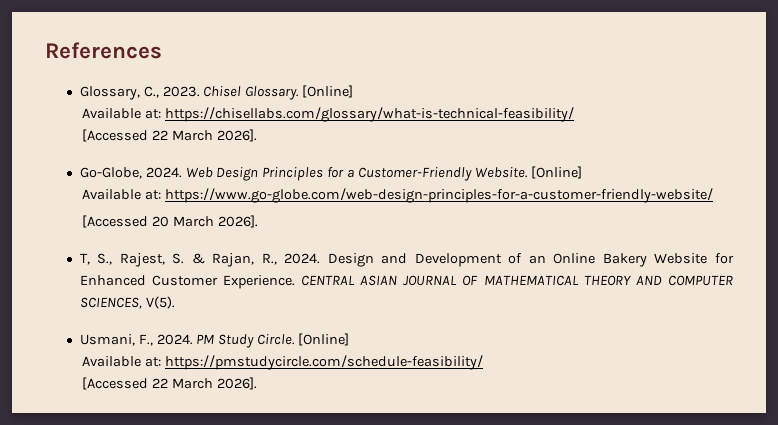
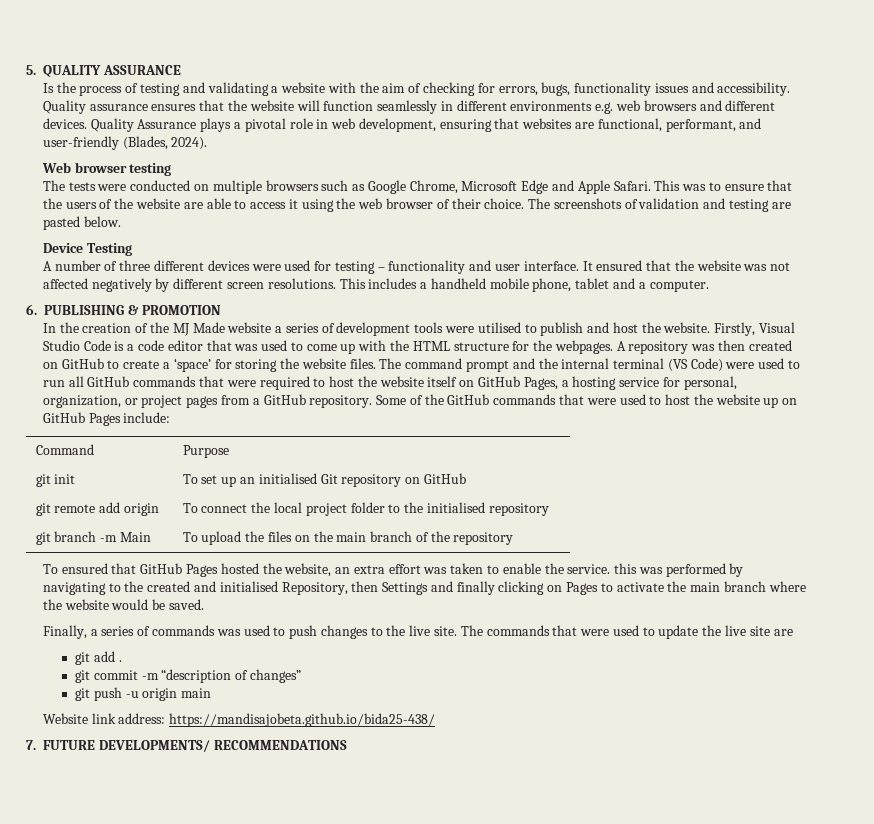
[45,42,162,59] [79,85,354,100] [82,107,575,122] [82,129,258,142] [79,166,582,181] [82,188,714,203] [82,215,259,228] [79,253,735,267] [79,275,733,289] [79,296,175,309] [79,333,350,348] [82,355,484,370] [82,377,258,390] References // Glossary, C., 2023. Chisel Glossary. [Online] // Available at: https://chisellabs.com/glossary/what-is-technical-feasibility/ // [Accessed 22 March 2026]. // Go-Globe, 2024. Web Design Principles for a Customer-Friendly Website. [Online] // Available at: https://www.go-globe.com/web-design-principles-for-a-customer-friendly-website/ // [Accessed 20 March 2026]. // T, S., Rajest, S. & Rajan, R., 2024. Design and Development of an Online Bakery Website for Enhanced Customer Experience. CENTRAL ASIAN JOURNAL OF MATHEMATICAL THEORY AND COMPUTER SCIENCES, V(5). // Usmani, F., 2024. PM Study Circle. [Online] // Available at: https://pmstudycircle.com/schedule-feasibility/ // [Accessed 22 March 2026]. -> [26,65,181,77] [42,82,791,96] [42,100,776,114] [42,118,762,132] [42,136,208,150] [41,162,172,176] [42,180,793,194] [42,198,791,212] [42,216,121,230] [42,243,132,256] [42,260,791,274] [42,278,709,292] [26,304,221,315] [42,322,795,336] [42,340,792,354] [42,358,800,372] [42,376,737,390] [42,394,798,408] [42,412,171,426] [35,444,94,455] [182,445,229,458] [35,474,76,487] [182,473,466,487] [35,502,160,516] [182,502,549,516] [35,531,152,545] [182,531,514,545] [42,563,744,577] [42,581,806,595] [42,599,204,610] [42,625,793,639] [75,651,122,665] [75,669,301,683] [75,687,212,701] [42,713,436,727] [26,740,347,752] 5. QUALITY ASSURANCE // Is the process of testing and validating a website with the aim of checking for errors, bugs, functionality issues and accessibility. Quality assurance ensures that the website will function seamlessly in different environments e.g. web browsers and different devices. Quality Assurance plays a pivotal role in web development, ensuring that websites are functional, performant, and user-friendly (Blades, 2024). // Web browser testing // The tests were conducted on multiple browsers such as Google Chrome, Microsoft Edge and Apple Safari. This was to ensure that the users of the website are able to access it using the web browser of their choice. The screenshots of validation and testing are pasted below. // Device Testing // A number of three different devices were used for testing – functionality and user interface. It ensured that the website was not affected negatively by different screen resolutions. This includes a handheld mobile phone, tablet and a computer. // 6. PUBLISHING & PROMOTION // In the creation of the MJ Made website a series of development tools were utilised to publish and host the website. Firstly, Visual Studio Code is a code editor that was used to come up with the HTML structure for the webpages. A repository was then created on GitHub to create a ‘space’ for storing the website files. The command prompt and the internal terminal (VS Code) were used to run all GitHub commands that were required to host the website itself on GitHub Pages, a hosting service for personal, organization, or project pages from a GitHub repository. Some of the GitHub commands that were used to host the website up on GitHub Pages include: // Command | Purpose // git init | To set up an initialised Git repository on GitHub // git remote add origin | To connect the local project folder to the initialised repository // git branch -m Main | To upload the files on the main branch of the repository // To ensured that GitHub Pages hosted the website, an extra effort was taken to enable the service. this was performed by navigating to the created and initialised Repository, then Settings and finally clicking on Pages to activate the main branch where the website would be saved. // Finally, a series of commands was used to push changes to the live site. The commands that were used to update the live site are // git add . // git commit -m “description of changes” // git push -u origin main // Website link address: https://mandisajobeta.github.io/bida25-438/ // 7. FUTURE DEVELOPMENTS/ RECOMMENDATIONS

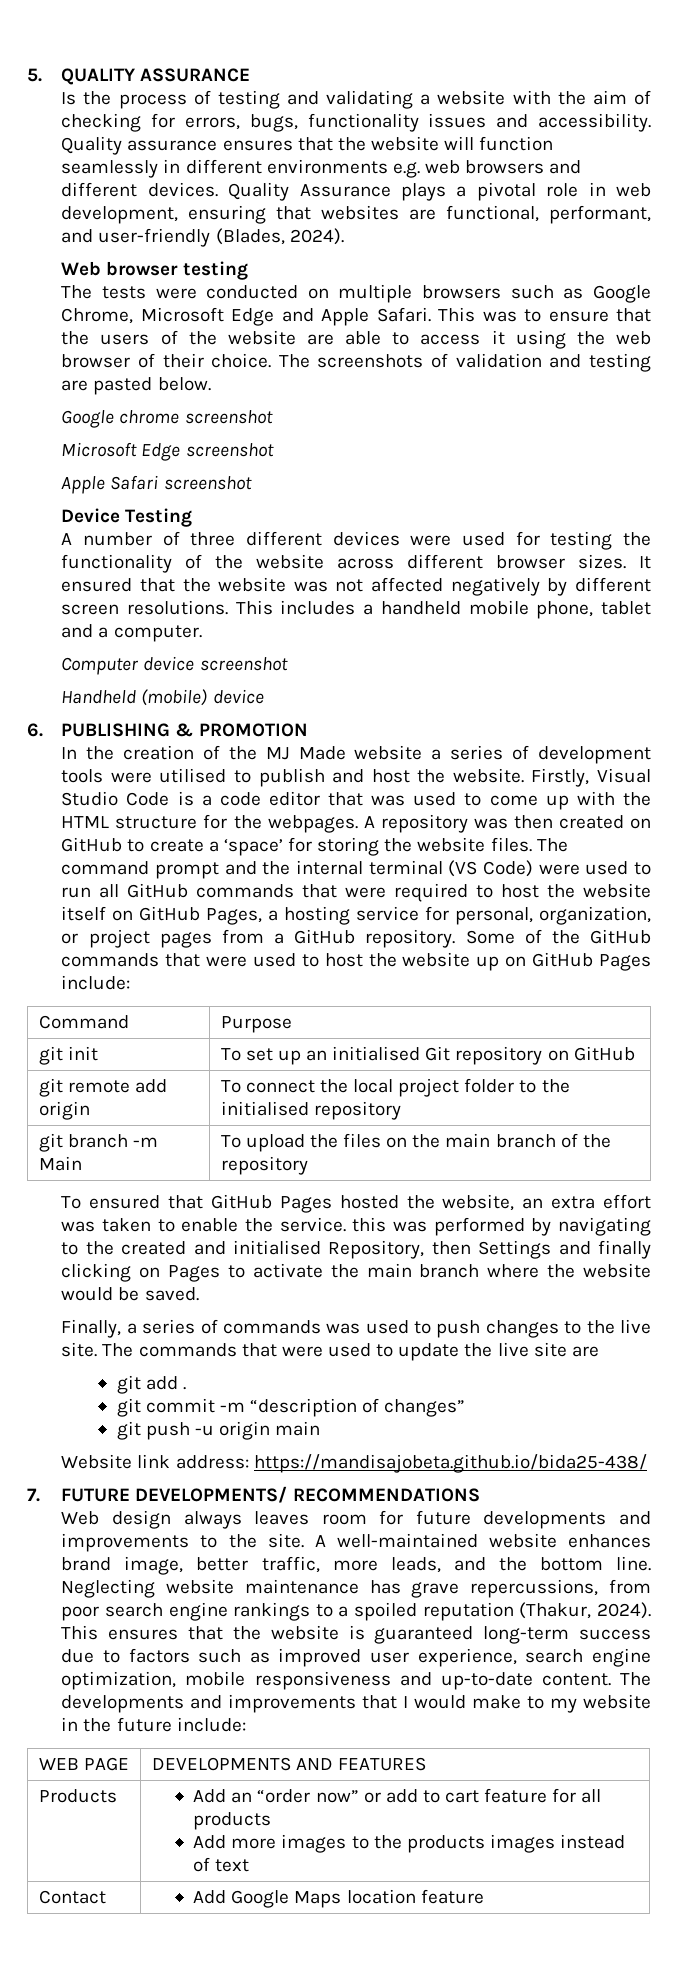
(121, 221) none -> [61,410,273,428] [61,442,274,461] [61,475,252,494] // Google chrome screenshot // Microsoft Edge screenshot // Apple Safari screenshot
[377,260,579,274] – functionality and user interface. -> [623,532,651,546] [61,554,627,573] the functionality of the website across different browser sizes.
(709, 286) none -> [61,656,288,675] [61,689,264,706] // Computer device screenshot // Handheld (mobile) device
(347, 745) none -> [61,1510,651,1529] [61,1533,652,1552] [61,1556,651,1575] [61,1579,652,1598] [61,1602,652,1621] [61,1625,651,1644] [61,1648,652,1667] [61,1671,651,1690] [61,1694,651,1713] [61,1717,246,1732] [38,1757,129,1771] [151,1757,426,1771] [38,1789,117,1803] [193,1788,602,1803] [193,1812,272,1830] [193,1834,626,1853] [193,1857,250,1872] [38,1890,106,1904] [193,1889,484,1908] // Web design always leaves room for future developments and improvements to the site. A well-maintained website enhances brand image, better traffic, more leads, and the bottom line. Neglecting website maintenance has grave repercussions, from poor search engine rankings to a spoiled reputation (Thakur, 2024). This ensures that the website is guaranteed long-term success due to factors such as improved user experience, search engine optimization, mobile responsiveness and up-to-date content. The developments and improvements that I would make to my website in the future include: // WEB PAGE | DEVELOPMENTS AND FEATURES // Products | Add an “order now” or add to cart feature for all products // Add more images to the products images instead of text // Contact | Add Google Maps location feature

